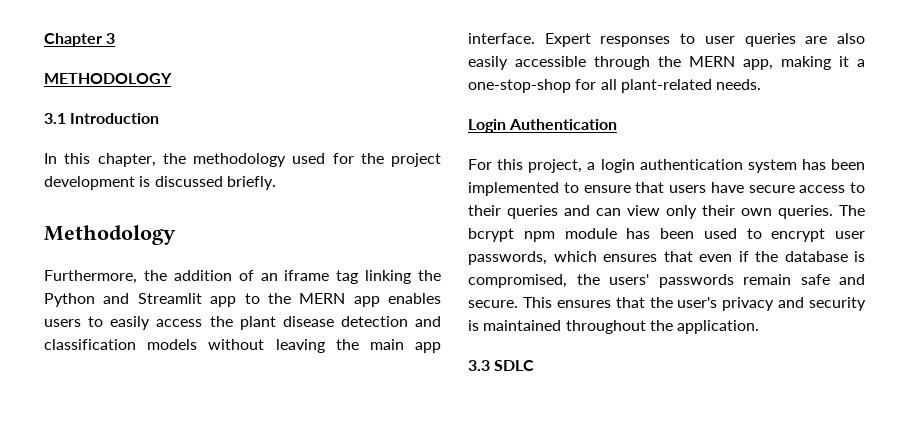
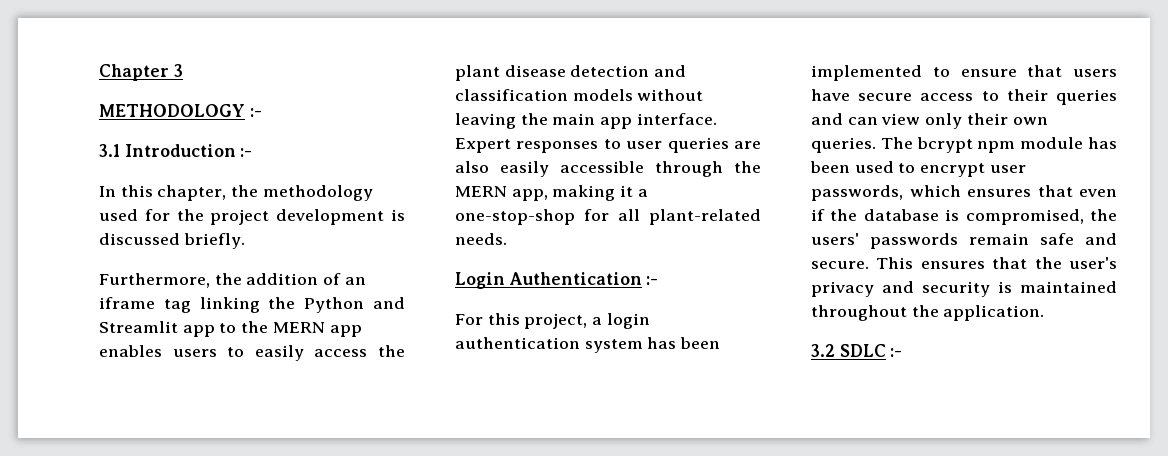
(172, 78) none -> [249,108,262,117] :-
(160, 118) none -> [240,148,253,157] :-
[44,225,176,245] // Methodology -> (245, 241) none
(618, 124) none -> [646,276,659,285] :-
[468,360,535,371] 3.3 SDLC -> [811,344,903,357] 3.2 SDLC :-

